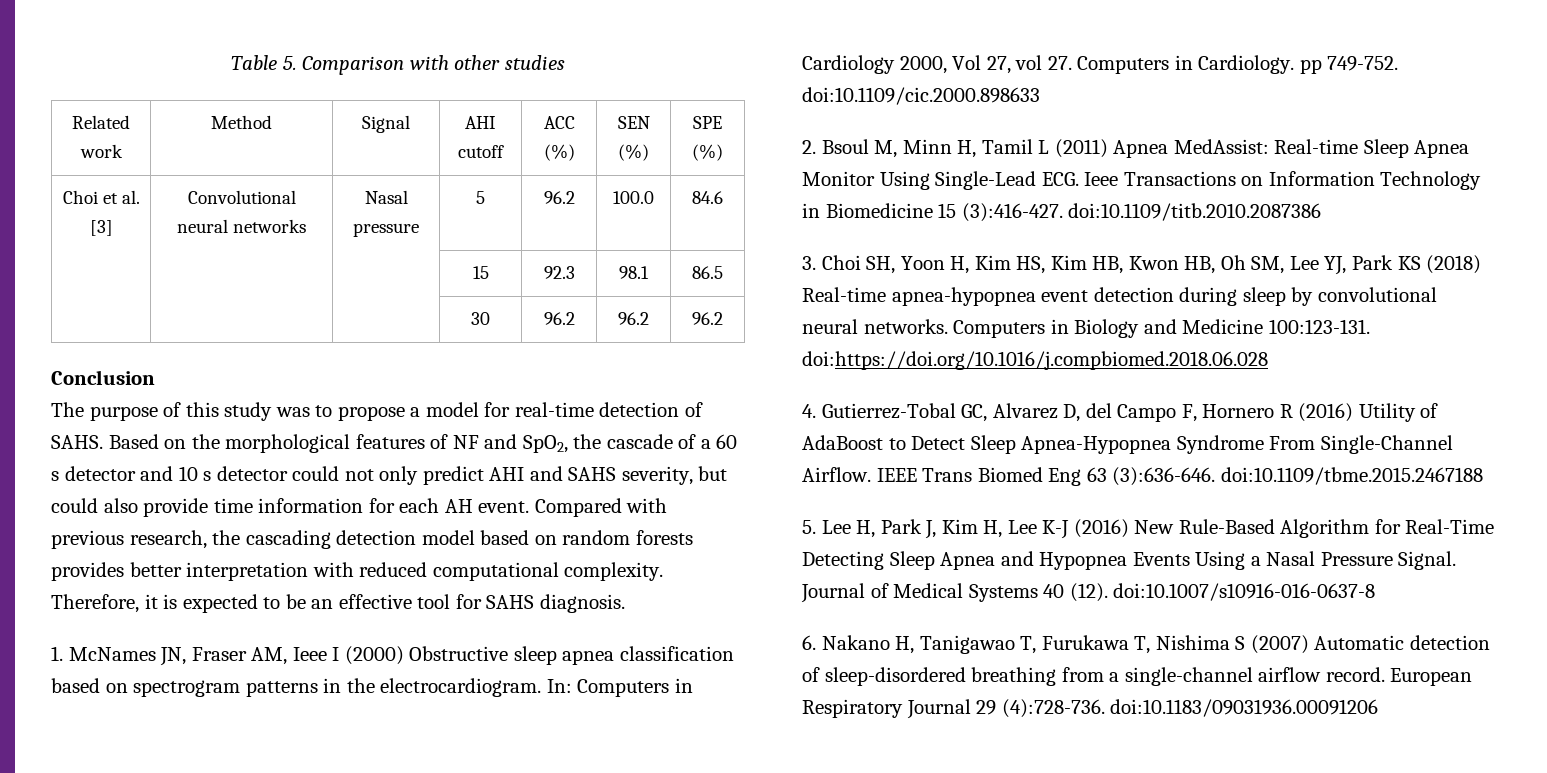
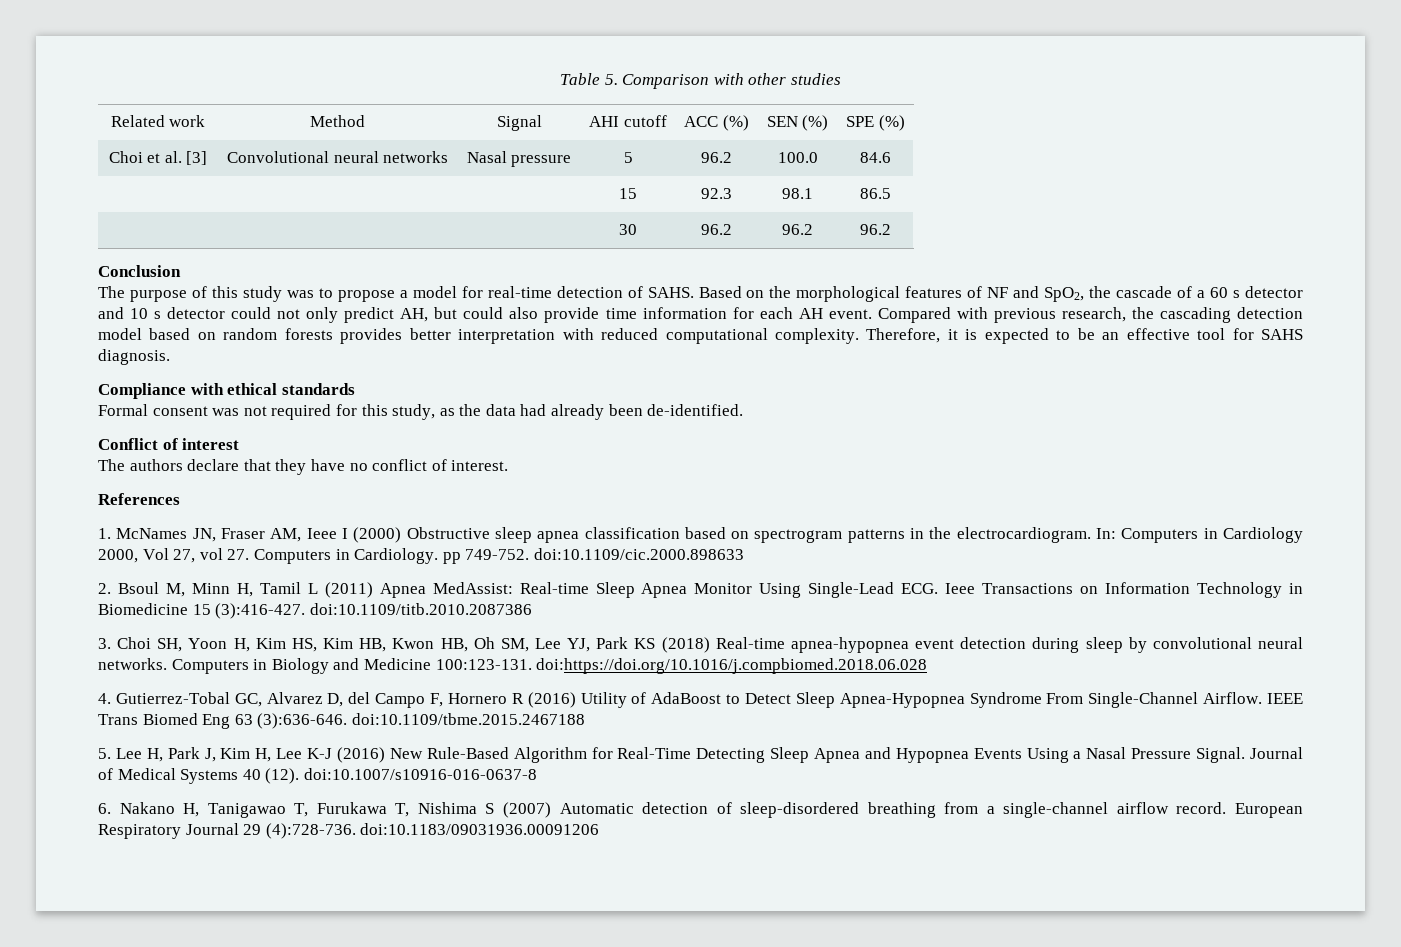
[489,466,693,485] AHI and SAHS severity, -> [400,308,429,322] AH,
(625, 603) none -> [98,383,355,399] [98,404,744,420] [98,438,240,450] [98,459,509,475] [98,493,180,505] // Compliance with ethical standards // Formal consent was not required for this study, as the data had already been de-identified. // Conflict of interest // The authors declare that they have no conflict of interest. // References

